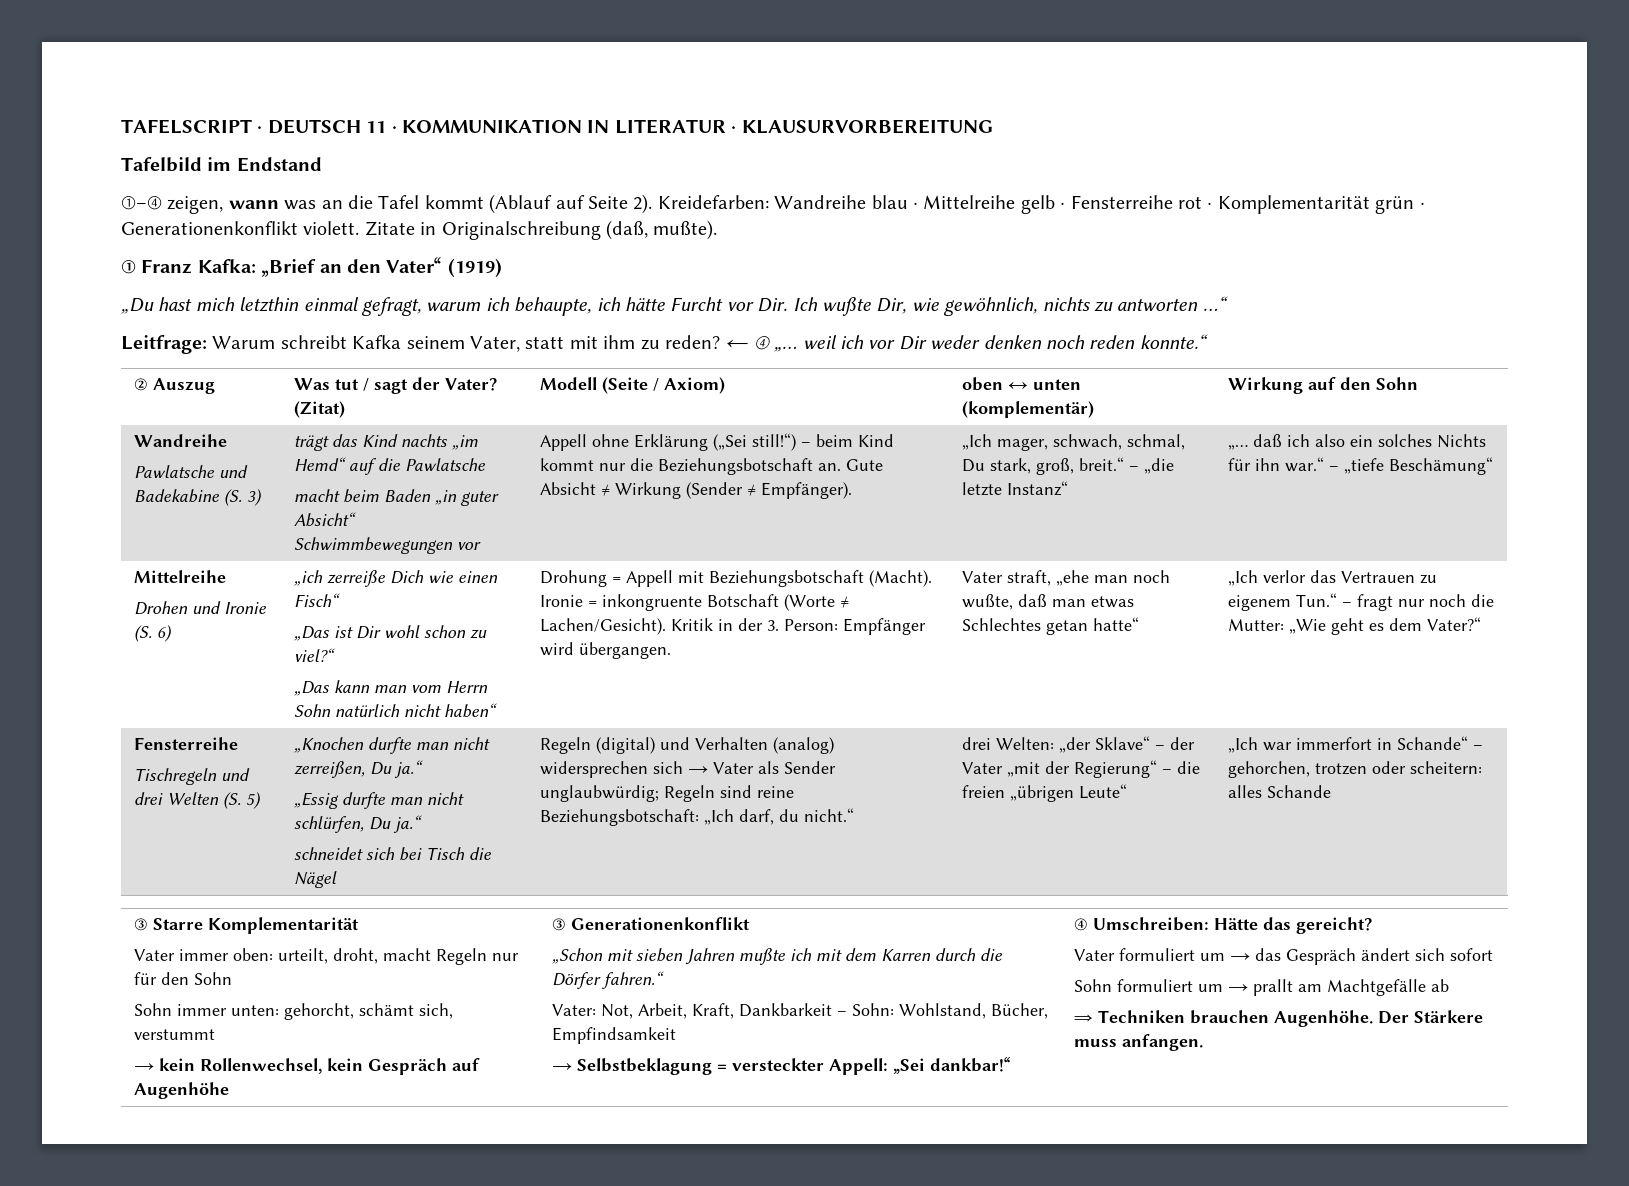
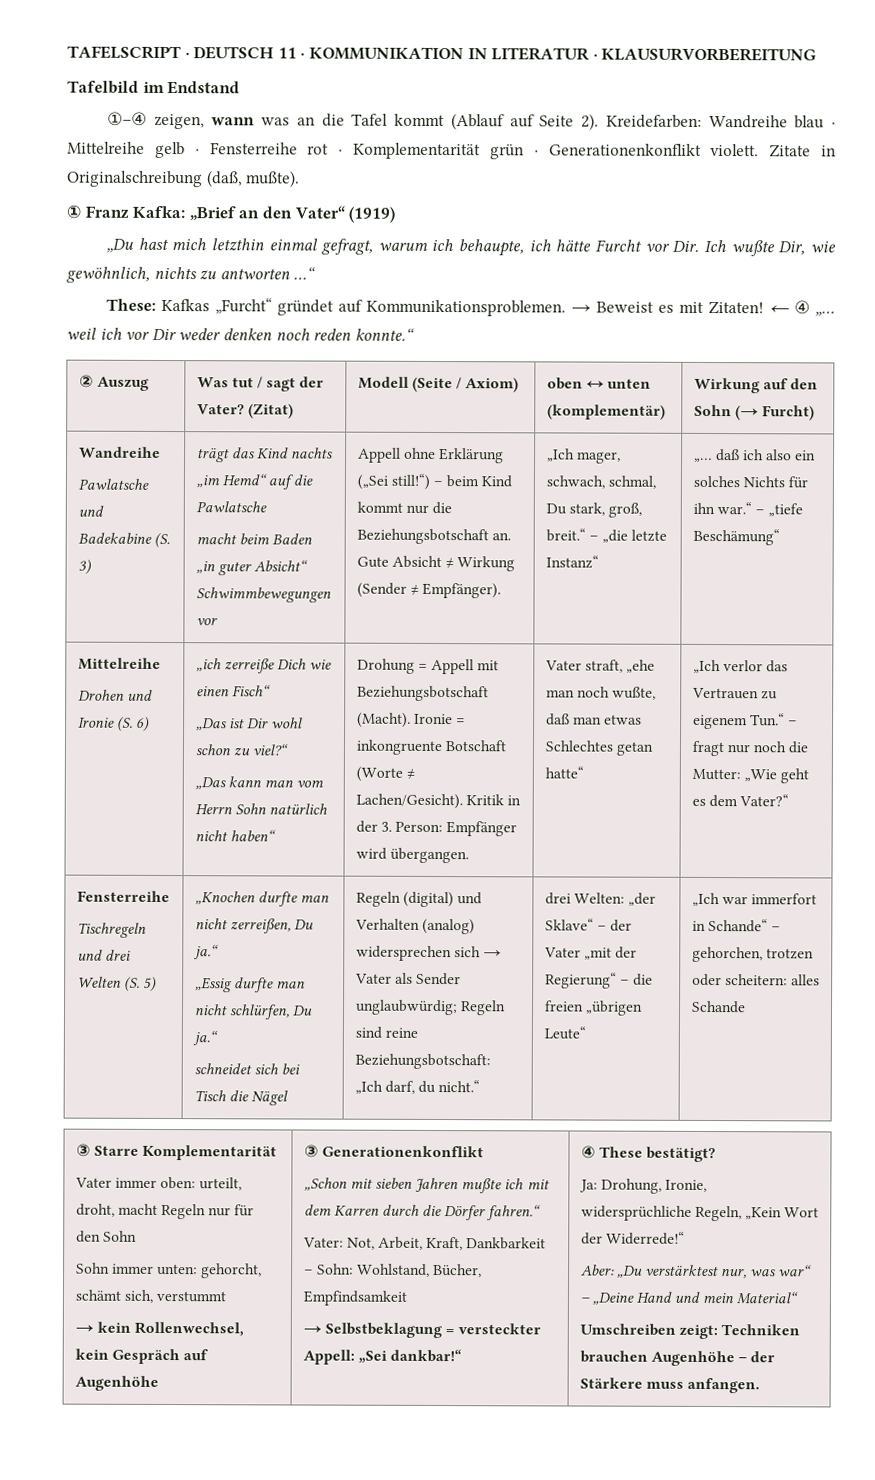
[121,335,720,354] Leitfrage: Warum schreibt Kafka seinem Vater, statt mit ihm zu reden? -> [105,297,764,317] These: Kafkas „Furcht“ gründet auf Kommunikationsproblemen. → Beweist es mit Zitaten!
(1419, 383) none -> [734,405,815,421] (→ Furcht)
[1093,917,1373,934] [1074,948,1494,965] [1074,979,1450,996] [1074,1010,1410,1027] Umschreiben: Hätte das gereicht? // Vater formuliert um → das Gespräch ändert sich sofort // Sohn formuliert um → prallt am Machtgefälle ab // ⇒ Techniken brauchen Augenhöhe. Der -> [598,1146,716,1163] [578,1178,707,1194] [580,1205,820,1222] [580,1231,685,1245] [580,1264,813,1279] [579,1291,799,1305] [579,1323,800,1340] [579,1350,776,1367] These bestätigt? // Ja: Drohung, Ironie, widersprüchliche Regeln, „Kein Wort der Widerrede!“ // Aber: „Du verstärktest nur, was war“ – „Deine Hand und mein Material“ // Umschreiben zeigt: Techniken brauchen Augenhöhe – der

